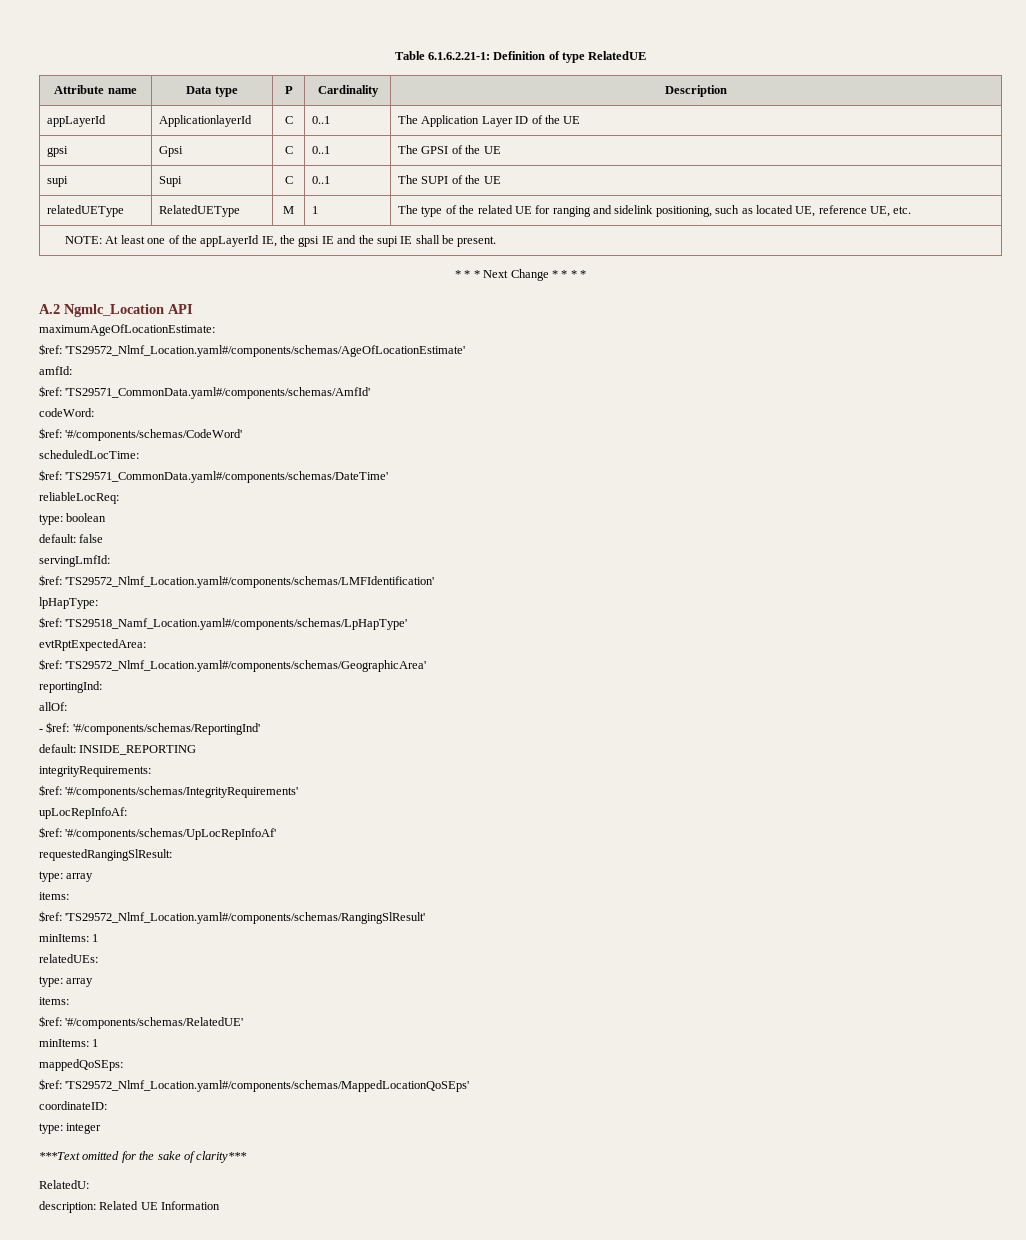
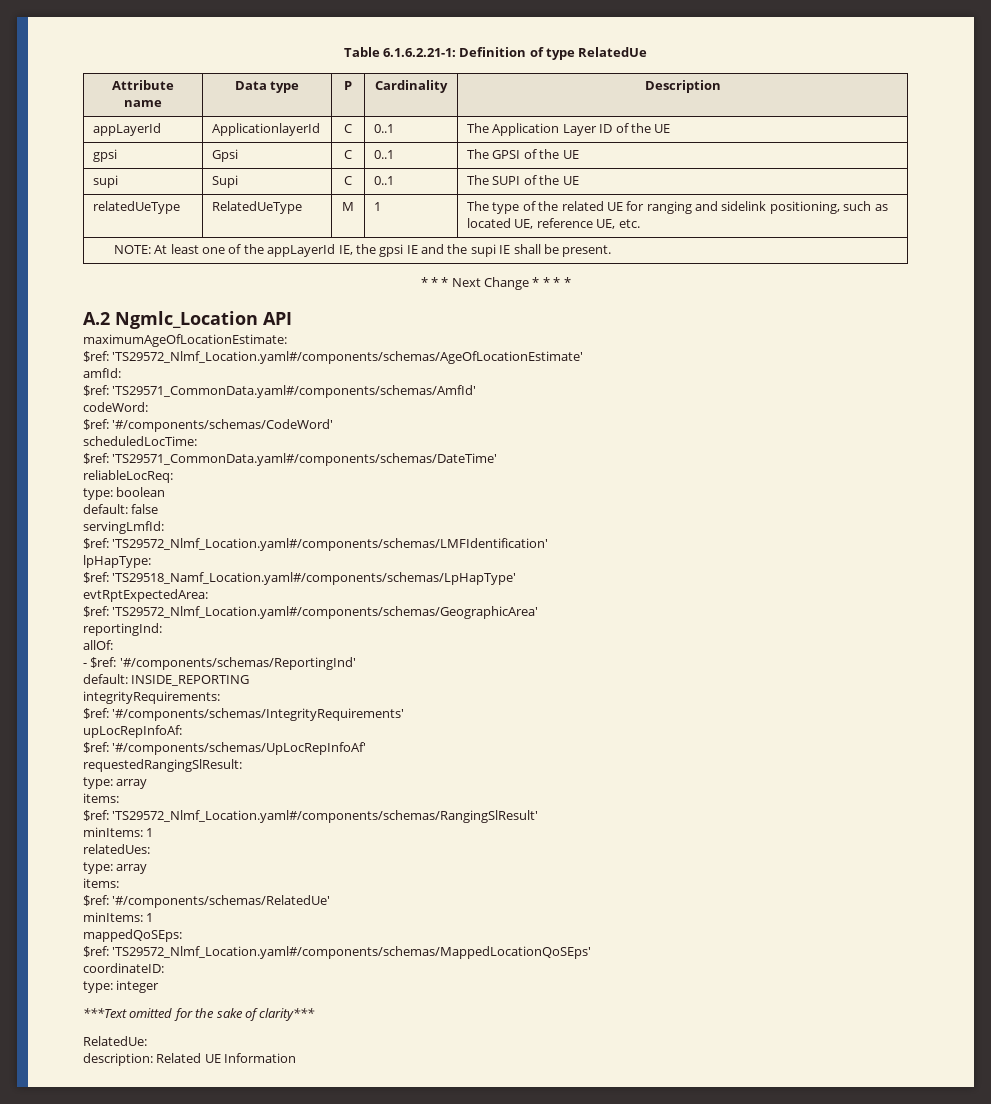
[588,51,647,60] RelatedUE -> [578,47,648,57] RelatedUe
[47,205,125,217] [159,205,241,217] relatedUEType | RelatedUEType -> [92,201,180,214] [211,201,302,214] relatedUeType | RelatedUeType
[39,954,98,963] [39,976,94,987] [39,997,69,1005] [39,1016,244,1029] relatedUEs: // type: array // items: // $ref: '#/components/schemas/RelatedUE' -> [83,844,150,854] [83,862,148,874] [83,878,119,888] [83,895,331,908] relatedUes: // type: array // items: // $ref: '#/components/schemas/RelatedUe'
[39,1180,89,1189] RelatedU: -> [83,1036,147,1046] RelatedUe:

